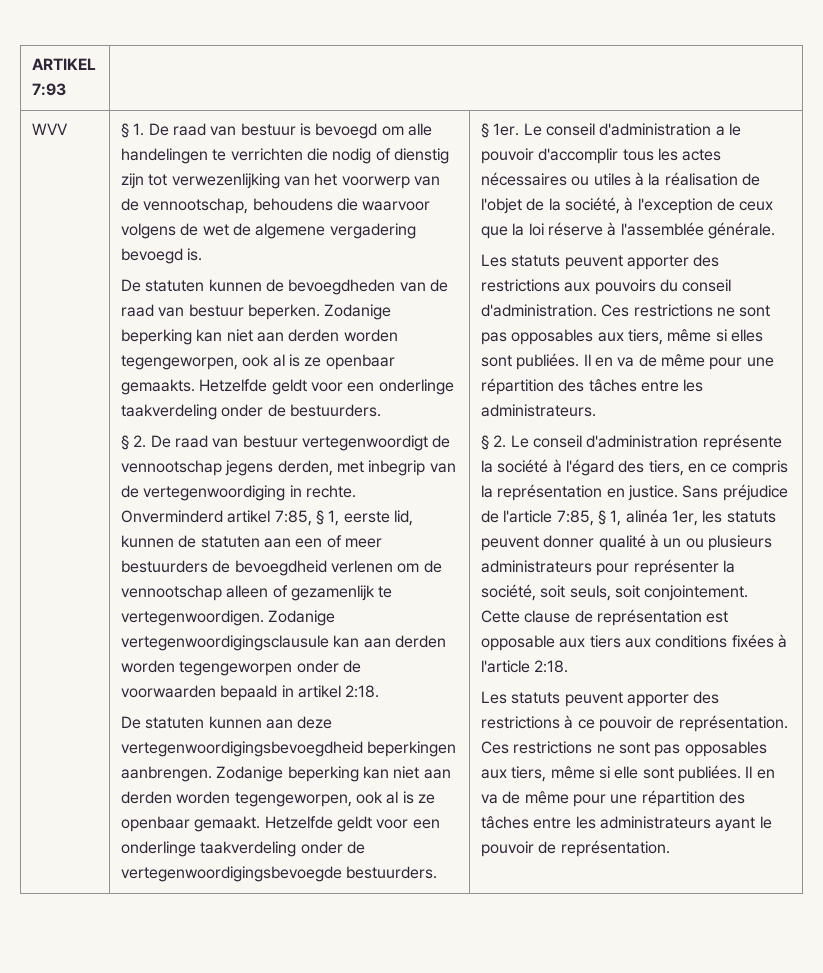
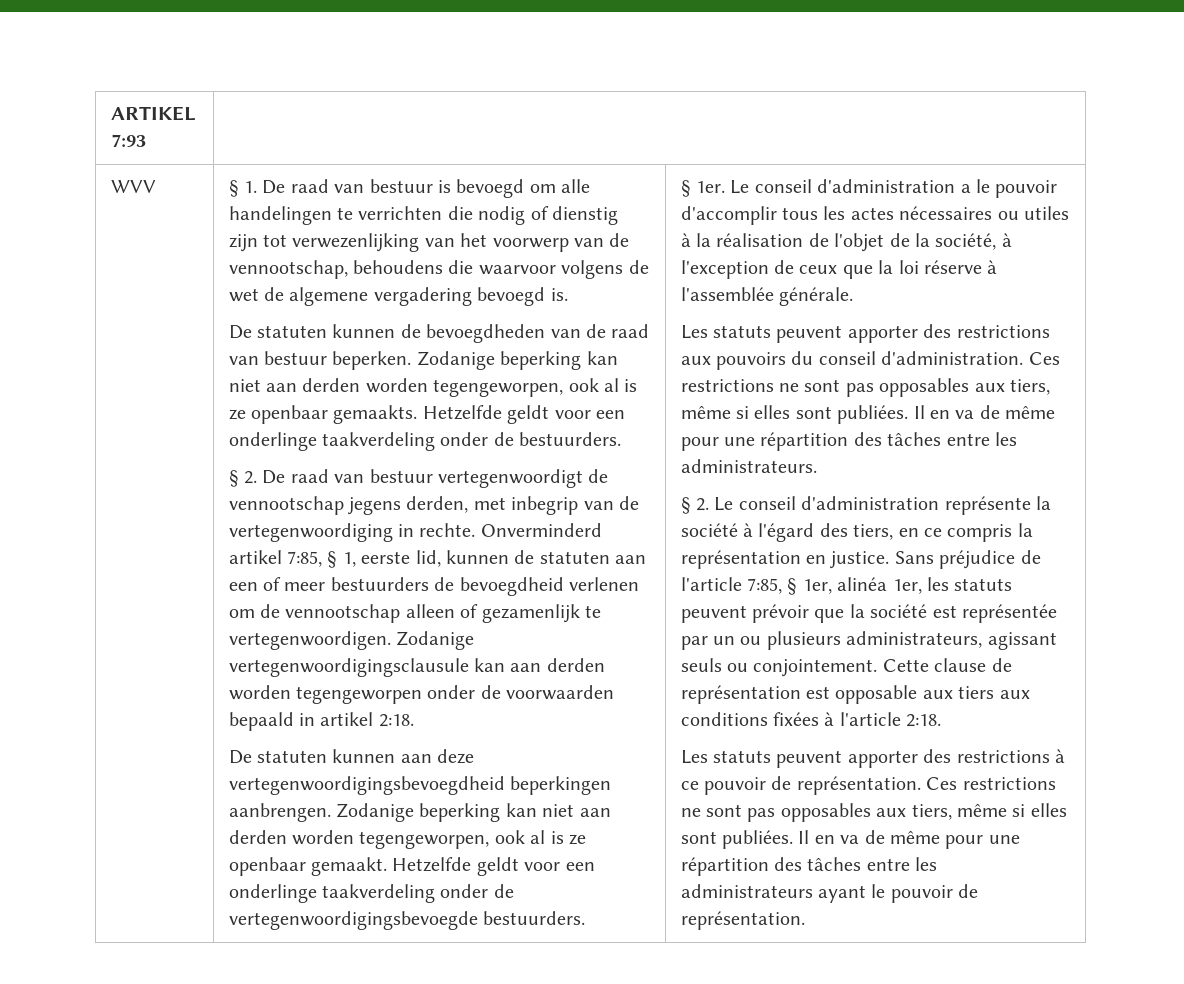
[610,510,622,526] 1, -> [802,579,832,594] 1er,
[543,534,772,551] [480,559,735,576] [480,584,640,601] donner qualité à un ou plusieurs administrateurs pour représenter la société, soit seuls, soit -> [751,604,1057,623] [680,631,1057,650] [680,658,748,672] prévoir que la société est représentée par un ou plusieurs administrateurs, agissant seuls ou
[614,766,639,779] elle -> [1030,803,1067,817] elles

